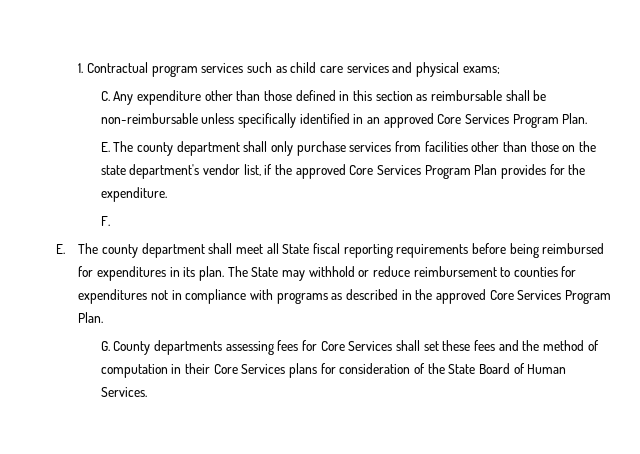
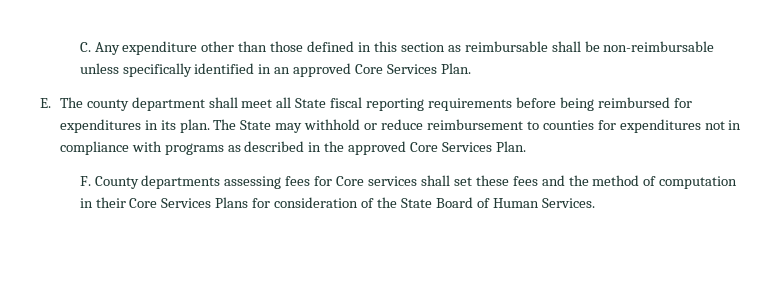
[78,62,500,77] 1. Contractual program services such as child care services and physical exams; // -> (79, 47) none
[512,113,588,128] [100,141,596,156] [100,164,586,179] [100,187,167,202] [100,216,110,226] Program Plan. // E. The county department shall only purchase services from facilities other than those on the state department's vendor list, if the approved Core Services Program Plan provides for the expenditure. // F. -> [440,63,471,74] Plan.
[564,290,611,304] [78,312,104,323] [100,341,110,351] Program Plan. // G. -> [495,141,526,152] [79,176,91,186] Plan. // F.
[348,341,393,351] Services -> [368,176,418,186] services
[289,363,318,378] plans -> [215,197,249,208] Plans

